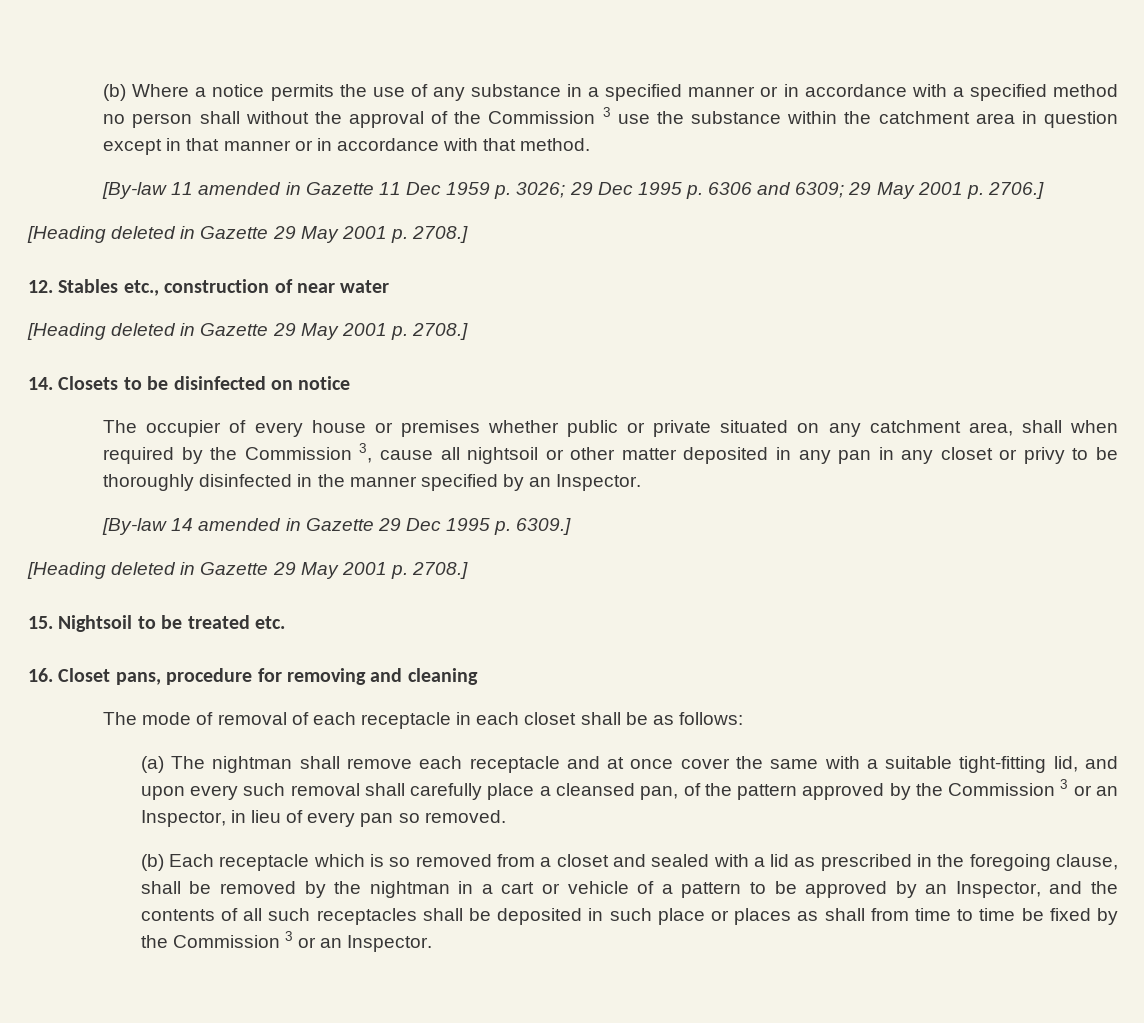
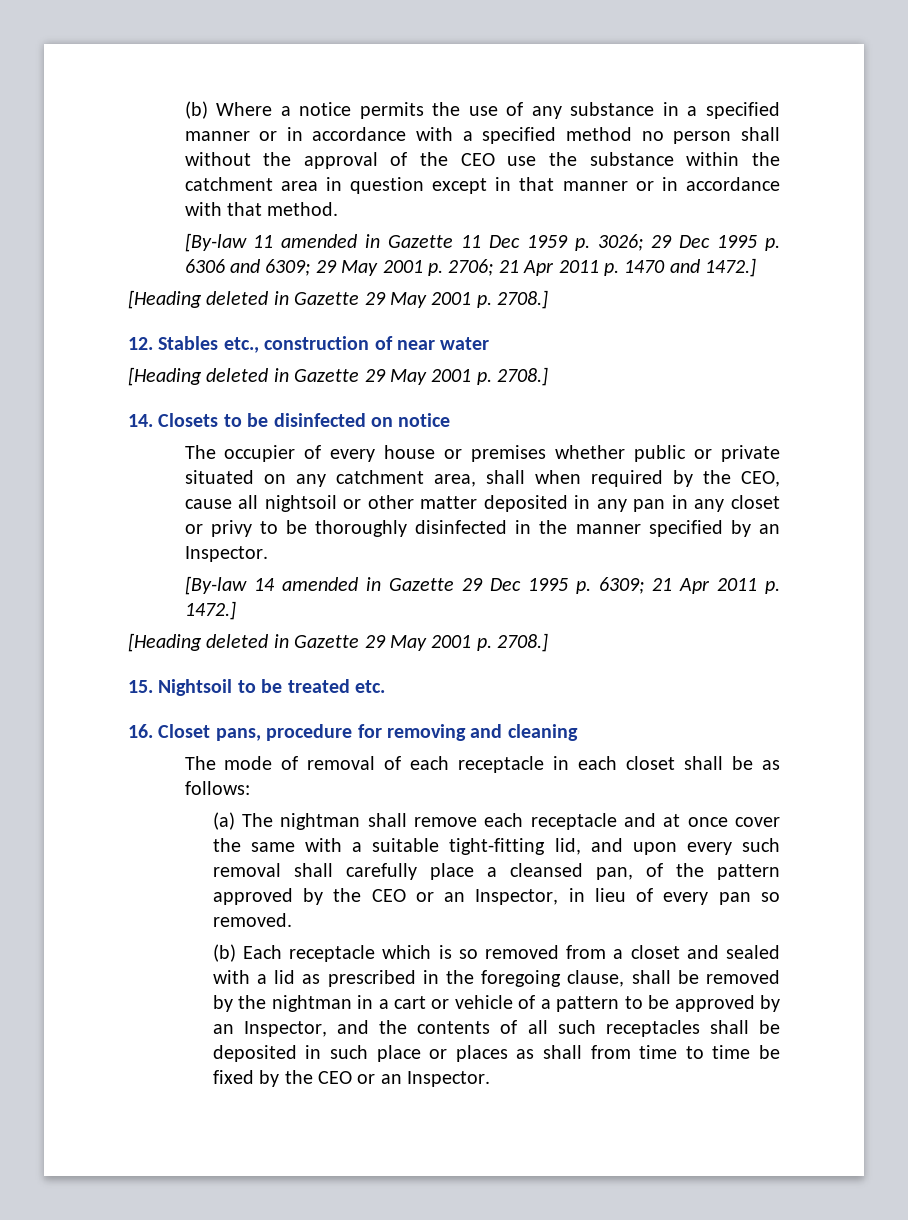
[488,107,611,124] Commission 3 -> [460,153,495,166] CEO
[987,182,1044,199] 2706.] -> [448,258,757,277] 2706; 21 Apr 2011 p. 1470 and 1472.]
[244,443,373,463] Commission 3, -> [741,471,780,487] CEO,
[516,518,572,535] 6309.] -> [598,577,781,594] [184,601,236,620] 6309; 21 Apr 2011 p. 1472.]
[948,779,1069,796] Commission 3 -> [371,889,406,902] CEO
[172,931,294,948] Commission 3 -> [317,1071,352,1084] CEO

